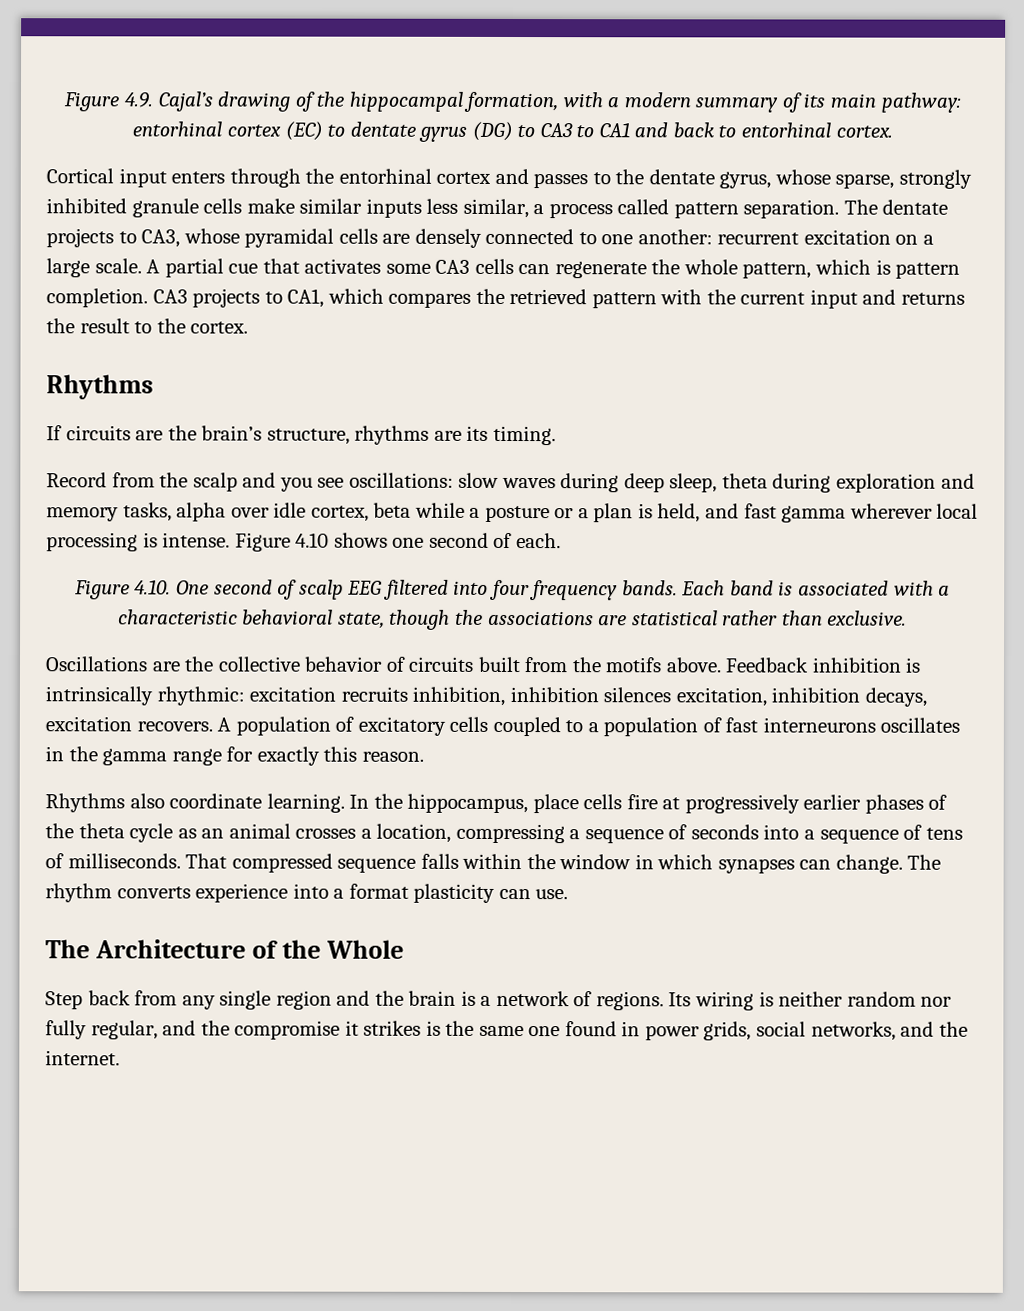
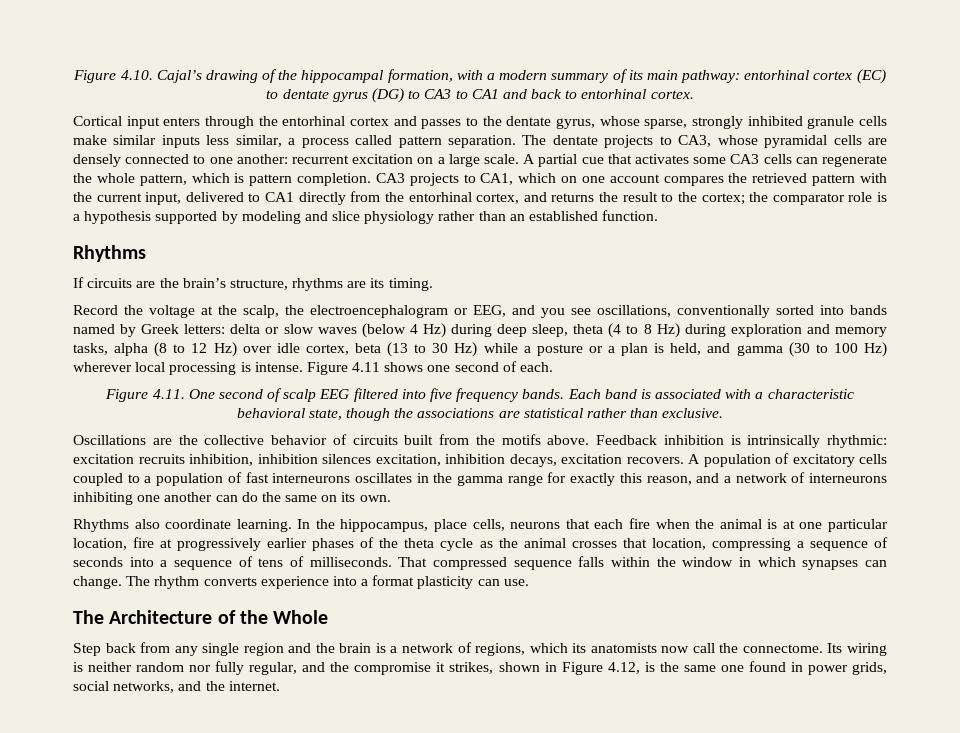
[63,92,154,112] Figure 4.9. -> [73,70,153,83] Figure 4.10.
(384, 296) none -> [561,174,660,183] on one account
[809,289,858,309] input -> [145,191,520,205] input, delivered to CA1 directly from the entorhinal cortex,
[190,321,249,334] cortex. -> [701,192,887,205] [73,210,659,224] cortex; the comparator role is a hypothesis supported by modeling and slice physiology rather than an established function.
[111,472,768,493] from the scalp and you see oscillations: slow waves during deep sleep, theta -> [124,305,887,318] [73,323,680,338] the voltage at the scalp, the electroencephalogram or EEG, and you see oscillations, conventionally sorted into bands named by Greek letters: delta or slow waves (below 4 Hz) during deep sleep, theta (4 to 8 Hz)
[230,502,412,522] over idle cortex, beta -> [154,342,478,357] (8 to 12 Hz) over idle cortex, beta (13 to 30 Hz)
[743,503,847,523] fast gamma -> [736,342,887,357] gamma (30 to 100 Hz)
[295,532,330,548] 4.10 -> [352,362,381,372] 4.11
[134,579,172,595] 4.10. -> [152,389,185,399] 4.11.
[488,579,530,601] four -> [430,388,452,402] five
[361,751,424,762] reason. -> [646,472,888,485] [73,492,391,505] reason, and a network of interneurons inhibiting one another can do the same on its own.
[583,794,623,810] cells -> [472,518,888,532] [73,538,127,550] cells, neurons that each fire when the animal is at one particular location,
[201,828,225,839] an -> [498,538,518,548] the
[360,828,372,839] a -> [622,538,647,548] that
[595,991,664,1011] regions. -> [475,643,823,656] regions, which its anatomists now call the connectome.
[363,1020,422,1036] strikes -> [449,662,640,675] strikes, shown in Figure 4.12,

